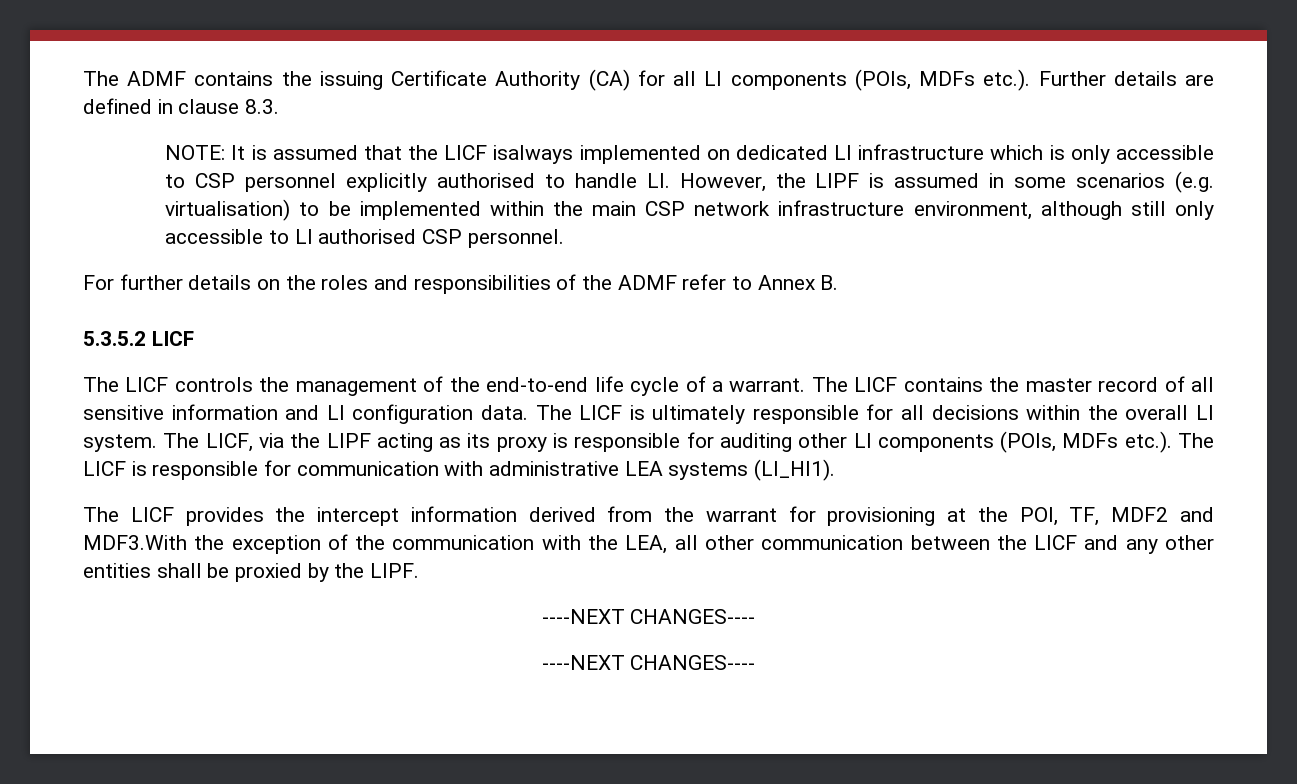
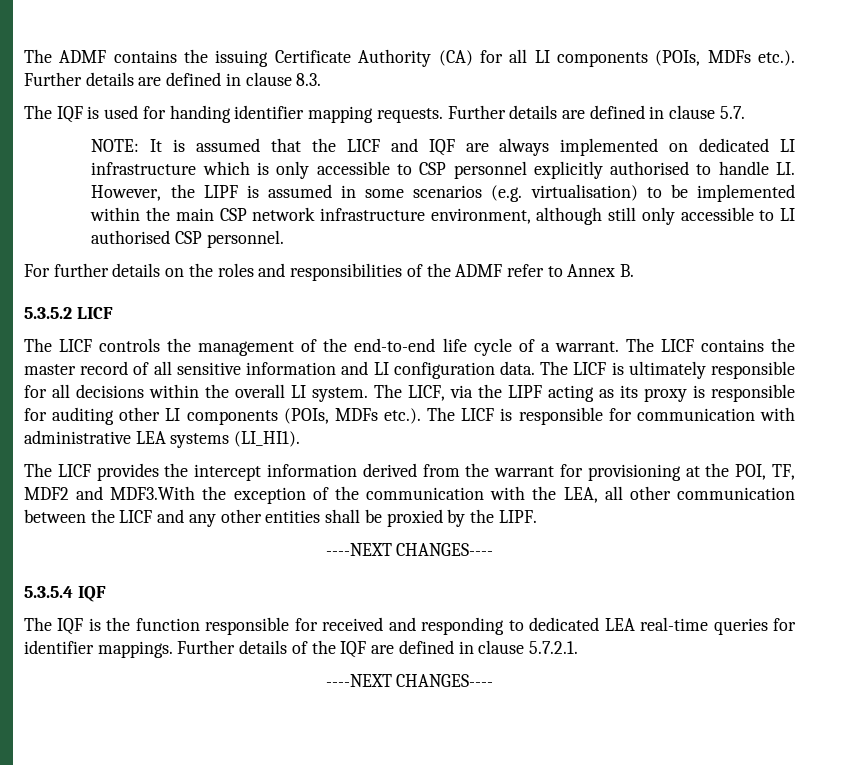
(280, 106) none -> [24,105,745,123] // The IQF is used for handing identifier mapping requests. Further details are defined in clause 5.7.
[493,145,574,164] isalways -> [390,138,550,156] and IQF are always
(756, 616) none -> [24,586,106,602] [24,617,796,635] [24,640,578,658] // 5.3.5.4 IQF // The IQF is the function responsible for received and responding to dedicated LEA real-time queries for identifier mappings. Further details of the IQF are defined in clause 5.7.2.1.

